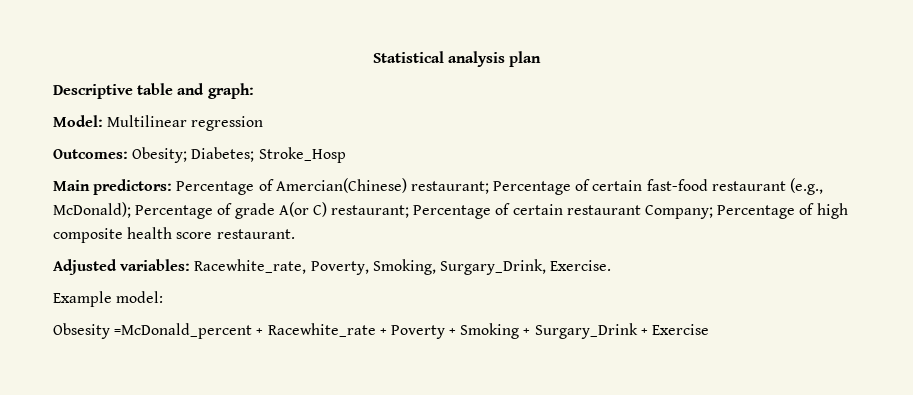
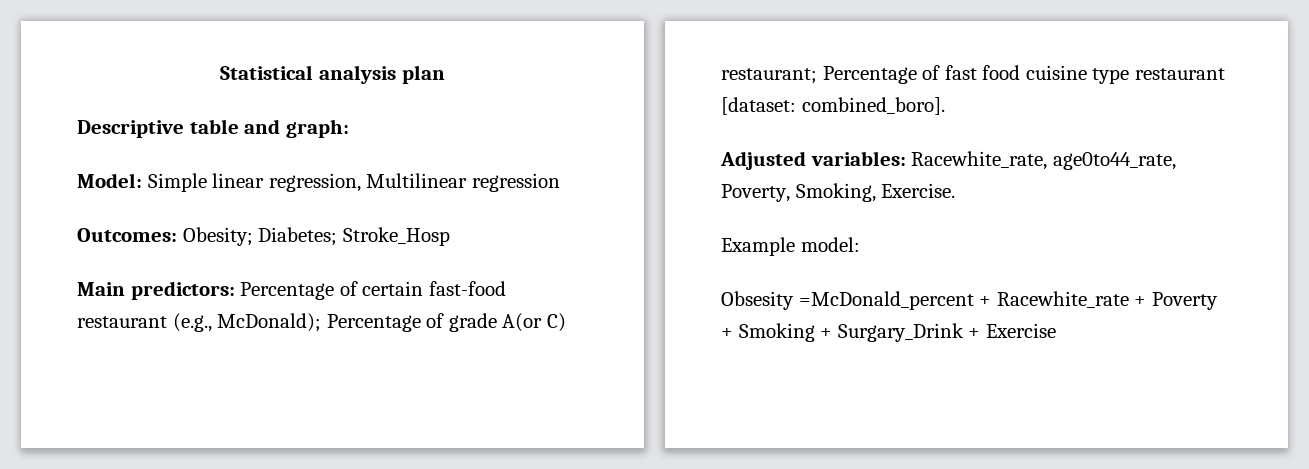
(103, 121) none -> [147,173,361,192] Simple linear regression,
[275,178,591,195] Amercian(Chinese) restaurant; Percentage of -> (358, 288) none
[512,203,848,219] [53,227,295,243] certain restaurant Company; Percentage of high composite health score restaurant. -> [944,65,1225,84] [721,97,945,115] fast food cuisine type restaurant [dataset: combined_boro].
(307, 266) none -> [1052,152,1176,170] age0to44_rate,
[439,259,546,275] Surgary_Drink, -> (876, 192) none

